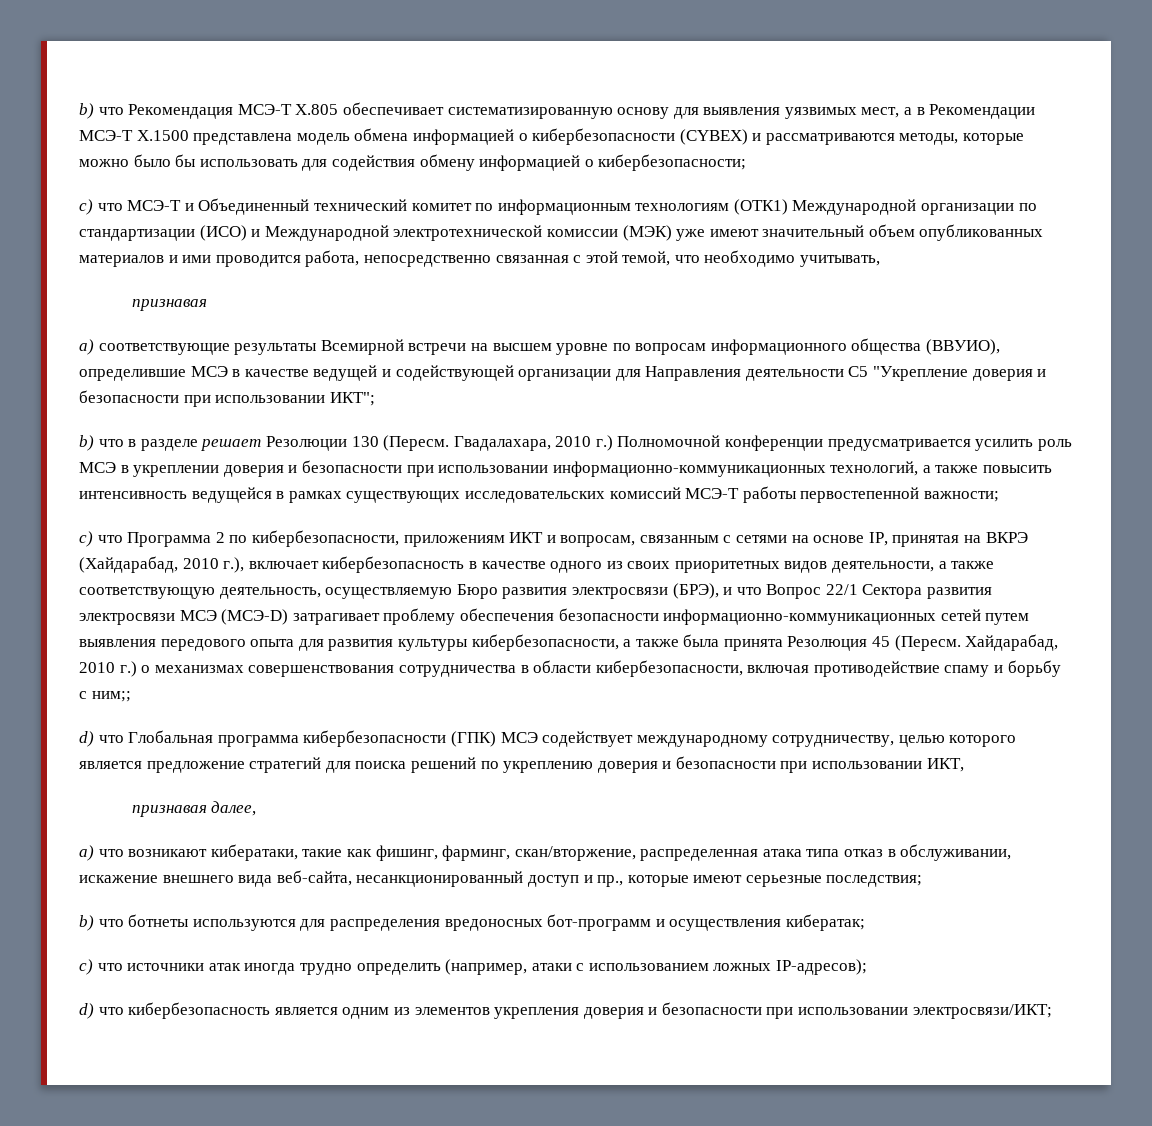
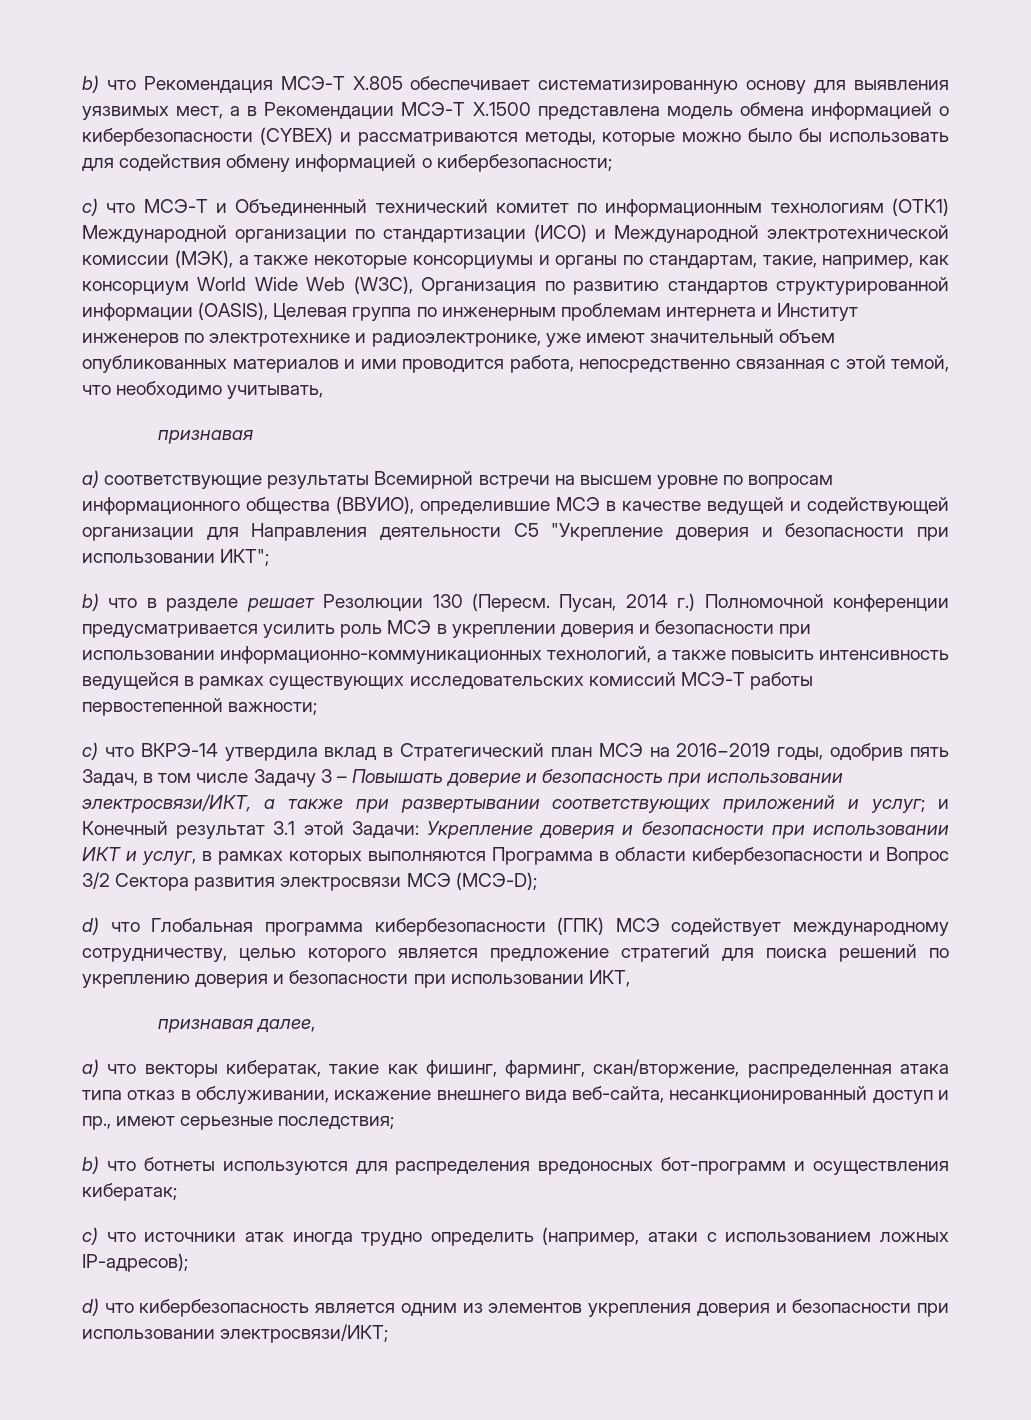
[622,225,672,241] (МЭК) -> [174,250,949,269] [82,276,950,295] [82,302,859,321] [82,333,541,347] (МЭК), а также некоторые консорциумы и органы по стандартам, такие, например, как консорциум World Wide Web (W3C), Организация по развитию стандартов структурированной информации (OASIS), Целевая группа по инженерным проблемам интернета и Институт инженеров по электротехнике и радиоэлектронике,
[453,436,592,451] Гвадалахара, 2010 -> [559,594,668,612] Пусан, 2014
[127,530,1028,547] [79,556,995,573] [79,583,993,599] [79,608,1030,625] [79,634,1059,651] [79,660,1061,677] [79,691,131,702] Программа 2 по кибербезопасности, приложениям ИКТ и вопросам, связанным с сетями на основе IP, принятая на ВКРЭ (Хайдарабад, 2010 г.), включает кибербезопасность в качестве одного из своих приоритетных видов деятельности, а также соответствующую деятельность, осуществляемую Бюро развития электросвязи (БРЭ), и что Вопрос 22/1 Сектора развития электросвязи МСЭ (МСЭ-D) затрагивает проблему обеспечения безопасности информационно-коммуникационных сетей путем выявления передового опыта для развития культуры кибербезопасности, а также была принята Резолюция 45 (Пересм. Хайдарабад, 2010 г.) о механизмах совершенствования сотрудничества в области кибербезопасности, включая противодействие спаму и борьбу с ним;; -> [140,743,949,761] [82,769,843,787] [82,794,950,813] [82,821,950,839] [82,847,949,865] [82,872,537,891] ВКРЭ-14 утвердила вклад в Стратегический план МСЭ на 2016−2019 годы, одобрив пять Задач, в том числе Задачу 3 – Повышать доверие и безопасность при использовании электросвязи/ИКТ, а также при развертывании соответствующих приложений и услуг; и Конечный результат 3.1 этой Задачи: Укрепление доверия и безопасности при использовании ИКТ и услуг, в рамках которых выполняются Программа в области кибербезопасности и Вопрос 3/2 Сектора развития электросвязи МСЭ (МСЭ-D);
[128,844,298,861] возникают кибератаки, -> [144,1060,321,1078] векторы кибератак,
[627,875,689,887] которые -> (111, 1123) none

